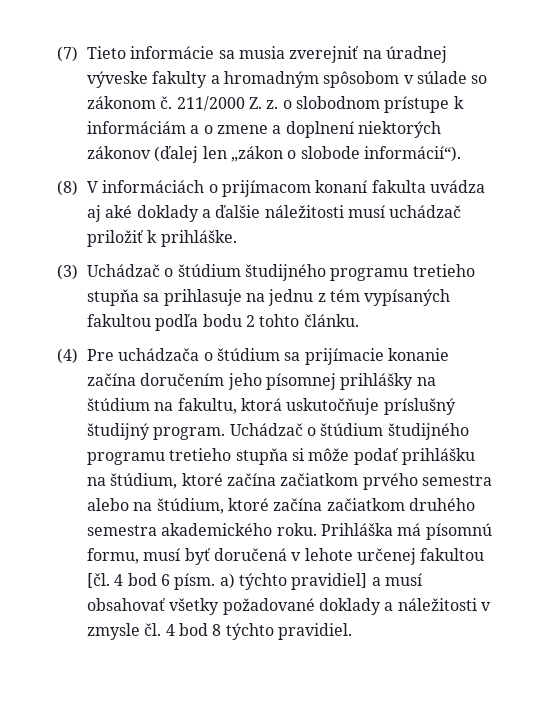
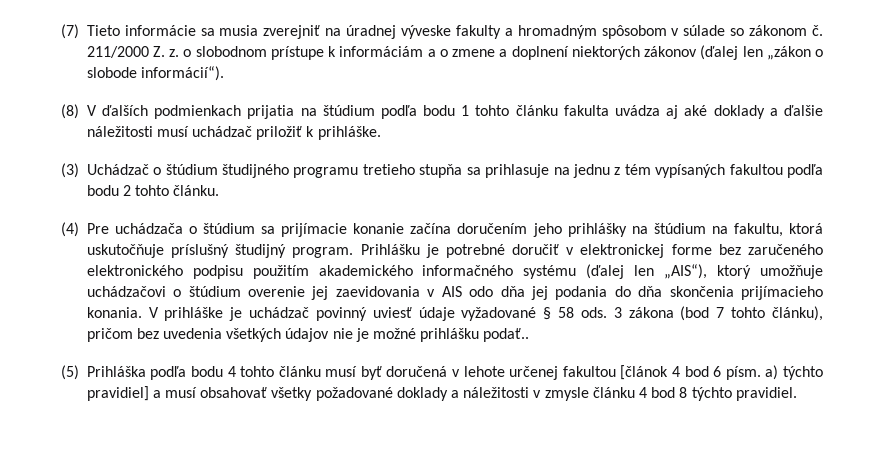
[102,180,368,197] informáciách o prijímacom konaní -> [101,105,558,119] ďalších podmienkach prijatia na štúdium podľa bodu 1 tohto článku
[266,373,337,390] písomnej -> (562, 230) none
[229,423,469,440] [87,448,476,465] [87,473,493,490] [87,498,476,514] [87,523,492,540] [87,548,140,564] Uchádzač o štúdium študijného programu tretieho stupňa si môže podať prihlášku na štúdium, ktoré začína začiatkom prvého semestra alebo na štúdium, ktoré začína začiatkom druhého semestra akademického roku. Prihláška má písomnú formu, -> [360,244,823,258] [86,264,823,279] [86,286,823,300] [86,306,824,321] [86,328,530,342] [61,365,321,380] Prihlášku je potrebné doručiť v elektronickej forme bez zaručeného elektronického podpisu použitím akademického informačného systému (ďalej len „AIS“), ktorý umožňuje uchádzačovi o štúdium overenie jej zaevidovania v AIS odo dňa jej podania do dňa skončenia prijímacieho konania. V prihláške je uchádzač povinný uviesť údaje vyžadované § 58 ods. 3 zákona (bod 7 tohto článku), pričom bez uvedenia všetkých údajov nie je možné prihlášku podať.. // (5) Prihláška podľa bodu 4 tohto článku
[87,573,111,588] [čl. -> [620,365,669,380] [článok
[144,623,162,636] čl. -> [592,387,635,398] článku

